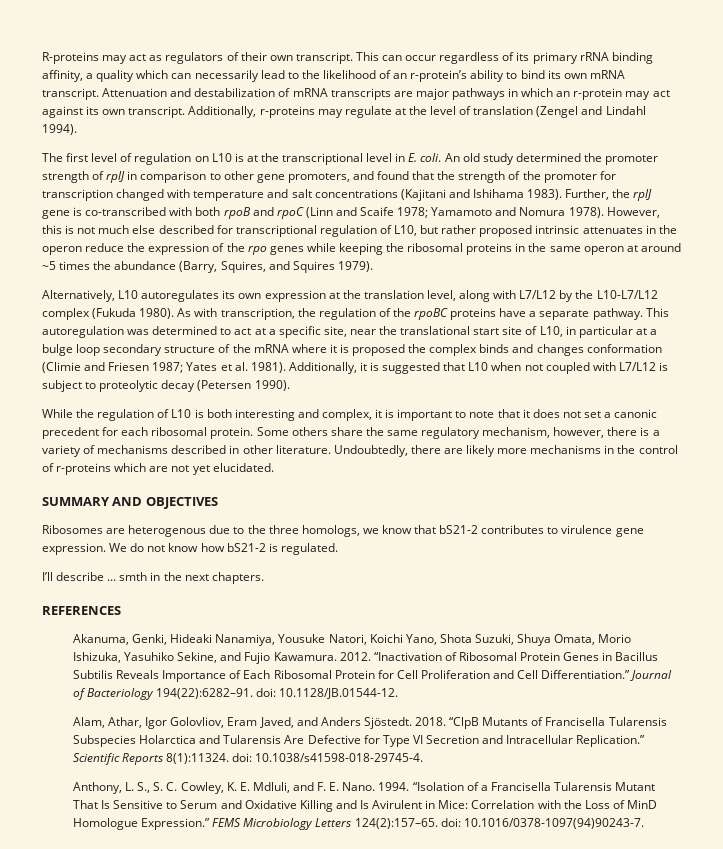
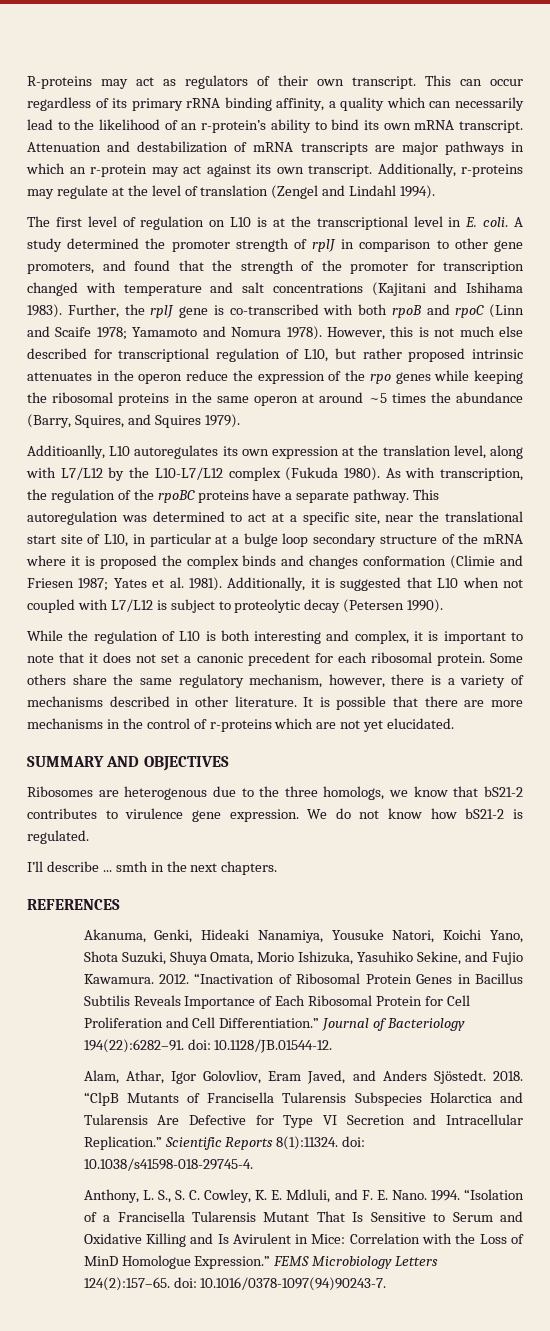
[444,153,480,162] An old -> [514,217,523,227] A
[42,290,115,302] Alternatively, -> [27,445,105,459] Additioanlly,
[333,445,408,457] Undoubtedly, -> [303,696,419,710] It is possible that
[466,445,496,457] likely -> (485, 703) none

